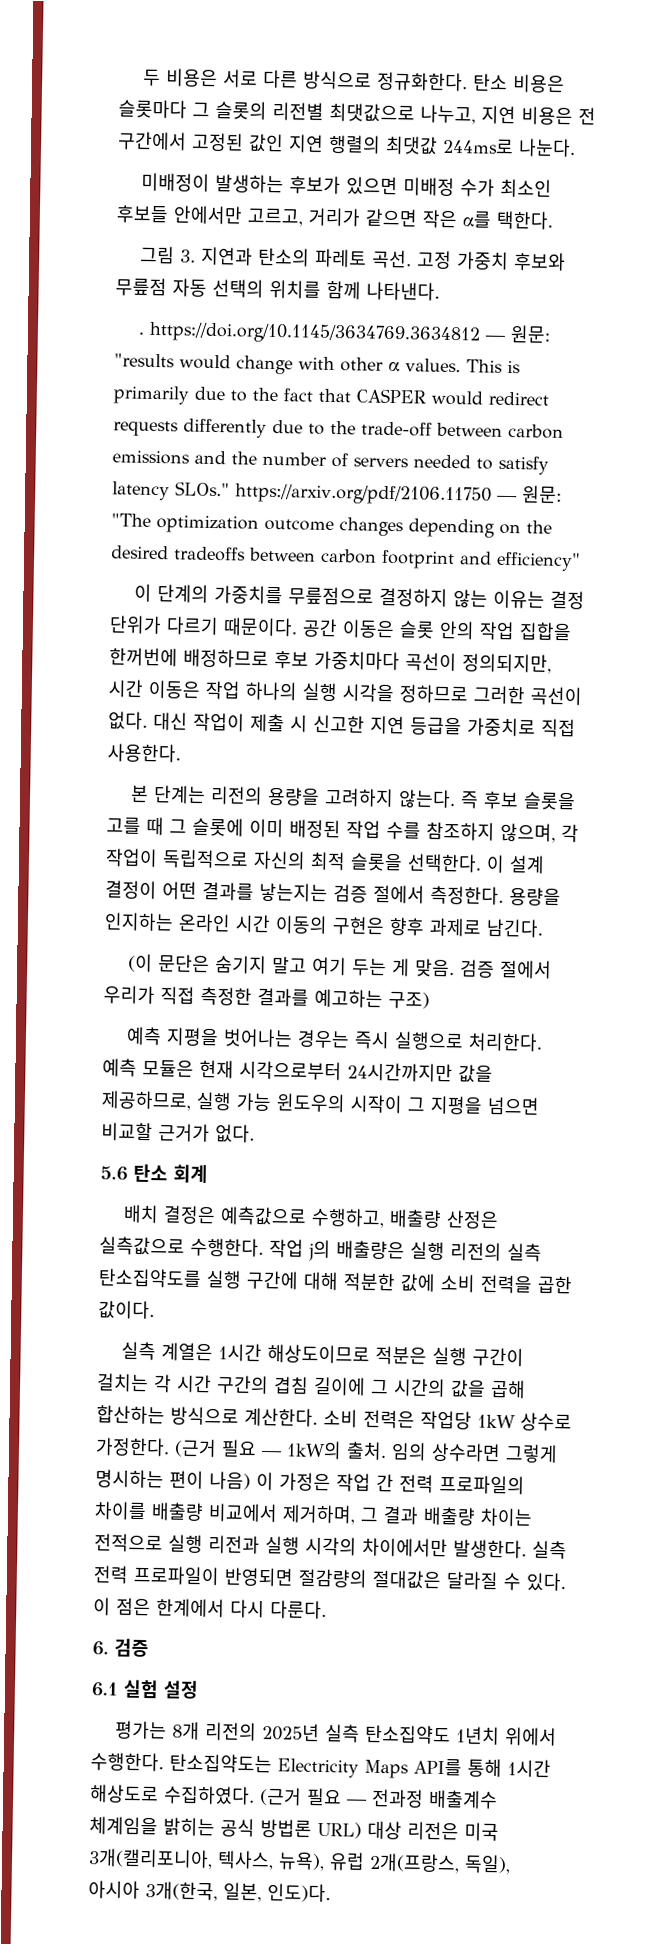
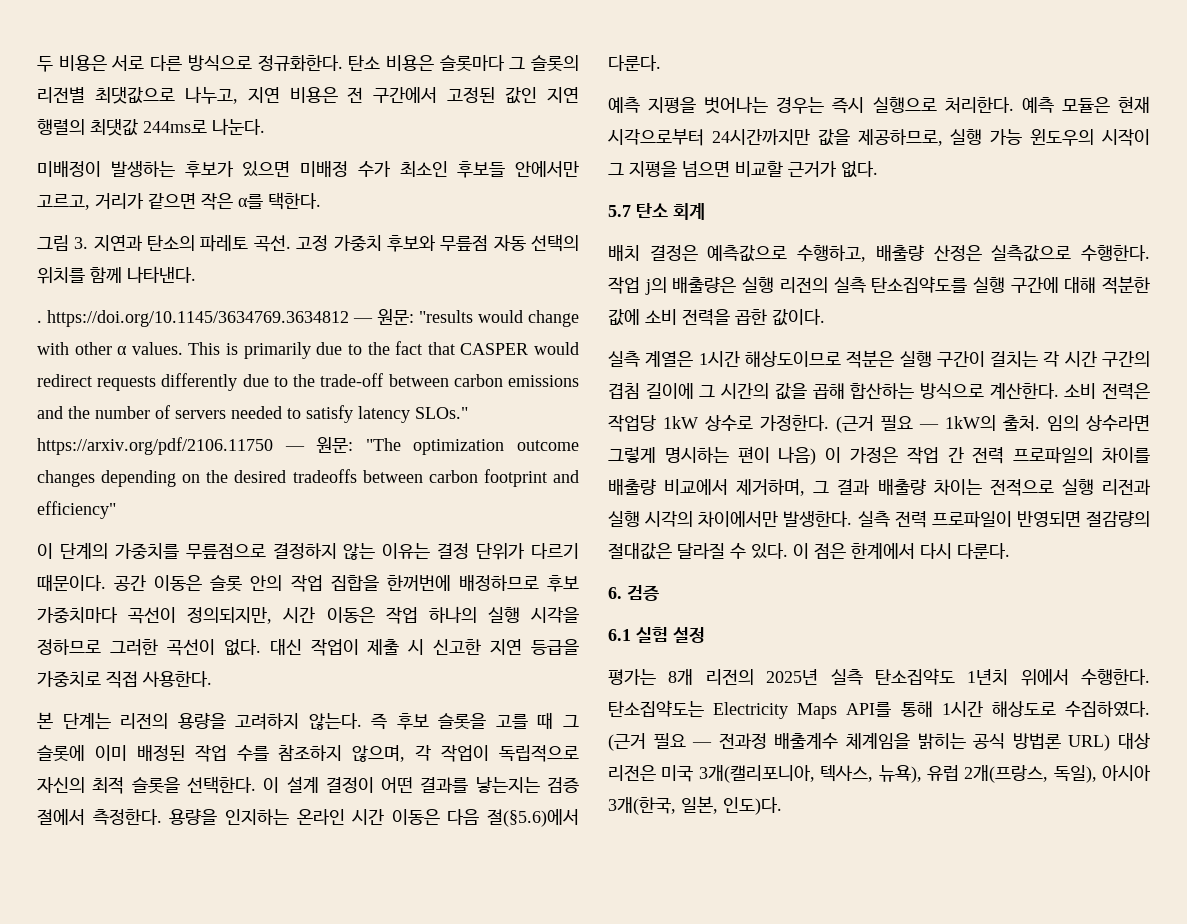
[275,915,544,938] [128,953,553,979] [103,985,430,1009] 이동의 구현은 향후 과제로 남긴다. // (이 문단은 숨기지 말고 여기 두는 게 맞음. 검증 절에서 우리가 직접 측정한 결과를 예고하는 구조) -> [391,809,579,827] [608,55,661,71] 이동은 다음 절(§5.6)에서 다룬다.
[100,1166,128,1181] 5.6 -> [608,205,631,217] 5.7

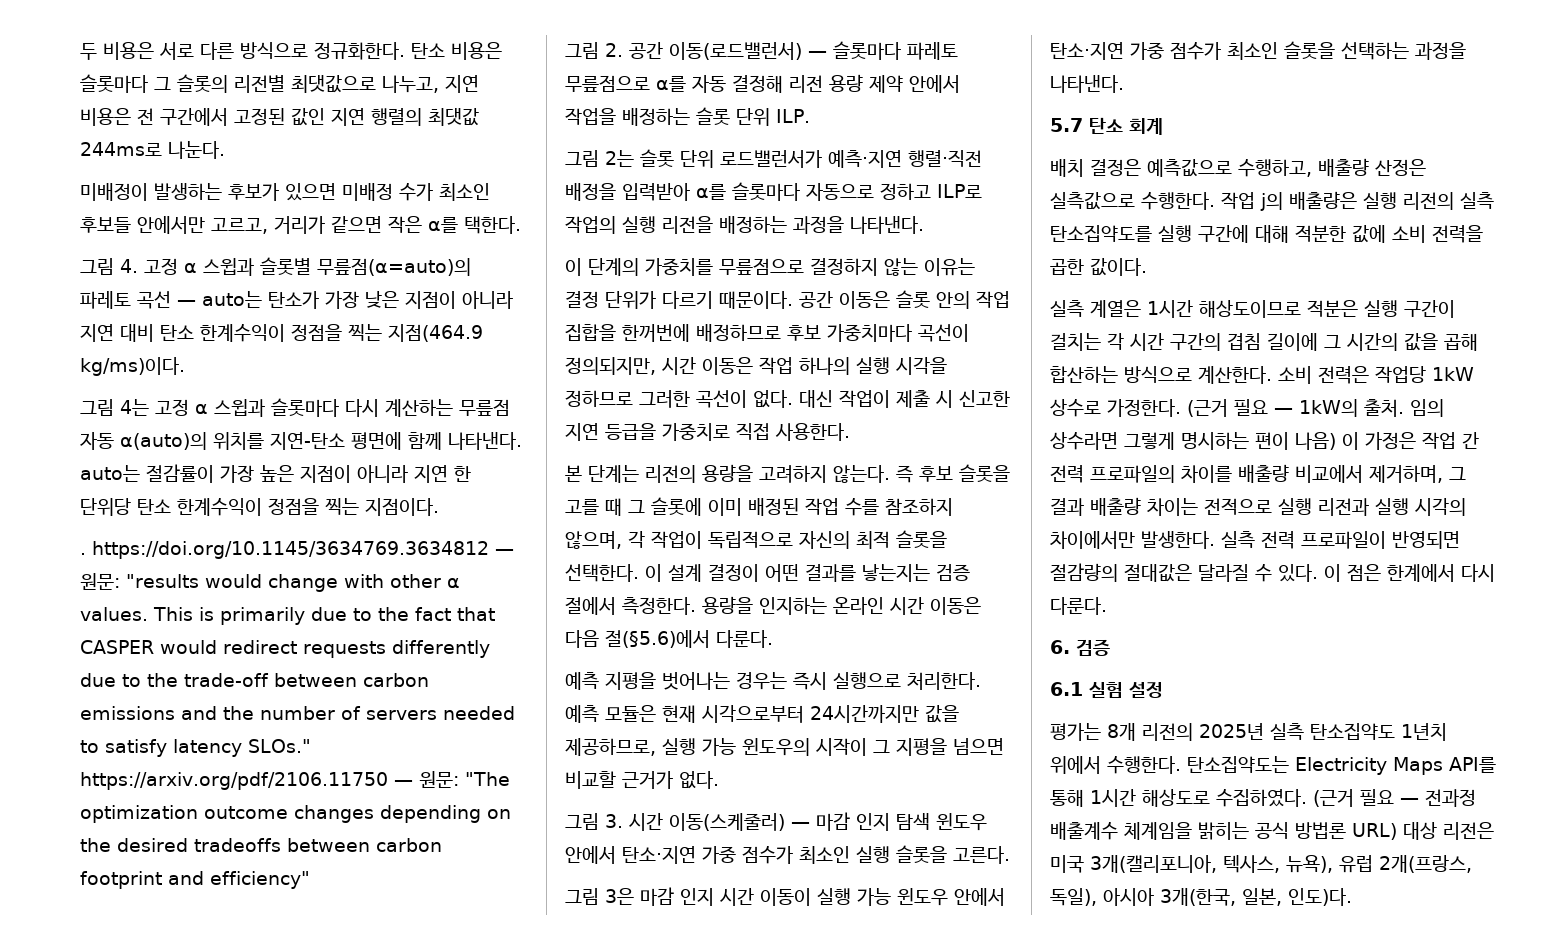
[74,234,579,252] [37,266,196,284] 3. 지연과 탄소의 파레토 곡선. 고정 가중치 후보와 무릎점 자동 선택의 위치를 함께 나타낸다. -> [120,257,471,276] [80,291,513,309] [80,324,483,342] [80,357,185,376] [80,398,510,417] [80,432,522,450] [80,464,471,483] [80,498,439,516] 4. 고정 α 스윕과 슬롯별 무릎점(α=auto)의 파레토 곡선 — auto는 탄소가 가장 낮은 지점이 아니라 지연 대비 탄소 한계수익이 정점을 찍는 지점(464.9 kg/ms)이다. // 그림 4는 고정 α 스윕과 슬롯마다 다시 계산하는 무릎점 자동 α(auto)의 위치를 지연-탄소 평면에 함께 나타낸다. auto는 절감률이 가장 높은 지점이 아니라 지연 한 단위당 탄소 한계수익이 정점을 찍는 지점이다.
(116, 510) none -> [565,41,958,60] [565,74,960,93] [565,107,810,126] [565,149,982,168] [565,182,982,201] [565,216,924,234] // 그림 2. 공간 이동(로드밸런서) — 슬롯마다 파레토 무릎점으로 α를 자동 결정해 리전 용량 제약 안에서 작업을 배정하는 슬롯 단위 ILP. // 그림 2는 슬롯 단위 로드밸런서가 예측·지연 행렬·직전 배정을 입력받아 α를 슬롯마다 자동으로 정하고 ILP로 작업의 실행 리전을 배정하는 과정을 나타낸다.
(878, 169) none -> [565,812,987,831] [565,845,1010,864] [565,887,1005,906] [1050,41,1466,60] [1050,75,1124,93] // 그림 3. 시간 이동(스케줄러) — 마감 인지 탐색 윈도우 안에서 탄소·지연 가중 점수가 최소인 실행 슬롯을 고른다. // 그림 3은 마감 인지 시간 이동이 실행 가능 윈도우 안에서 탄소·지연 가중 점수가 최소인 슬롯을 선택하는 과정을 나타낸다.

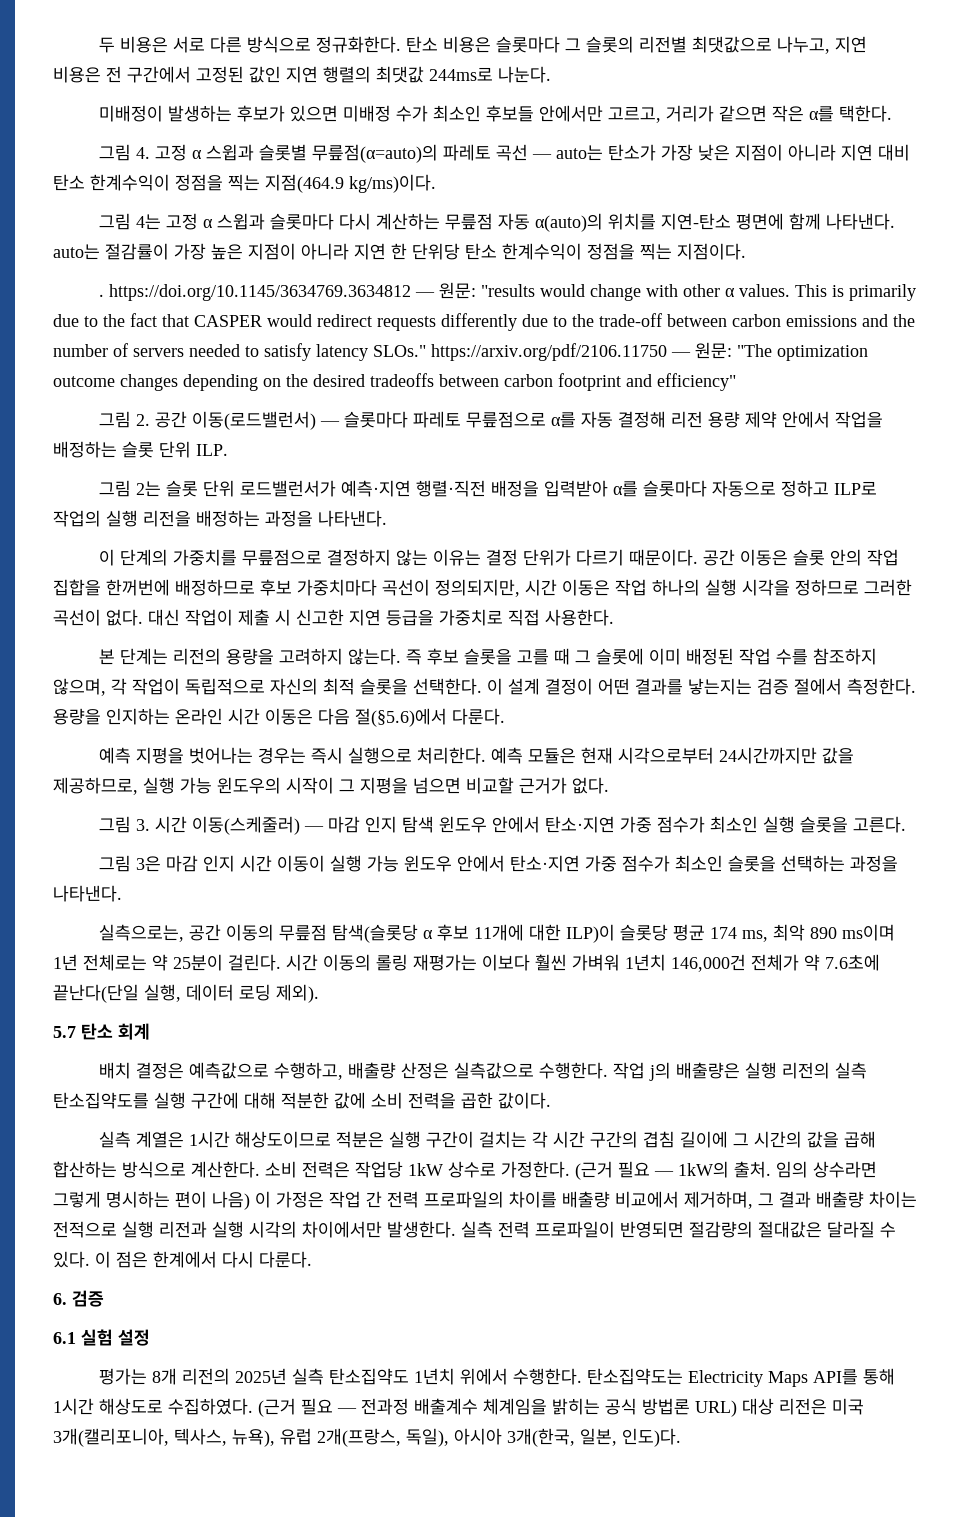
(1124, 84) none -> [98,924,895,943] [53,954,880,972] [53,984,319,1003] // 실측으로는, 공간 이동의 무릎점 탐색(슬롯당 α 후보 11개에 대한 ILP)이 슬롯당 평균 174 ms, 최악 890 ms이며 1년 전체로는 약 25분이 걸린다. 시간 이동의 롤링 재평가는 이보다 훨씬 가벼워 1년치 146,000건 전체가 약 7.6초에 끝난다(단일 실행, 데이터 로딩 제외).

